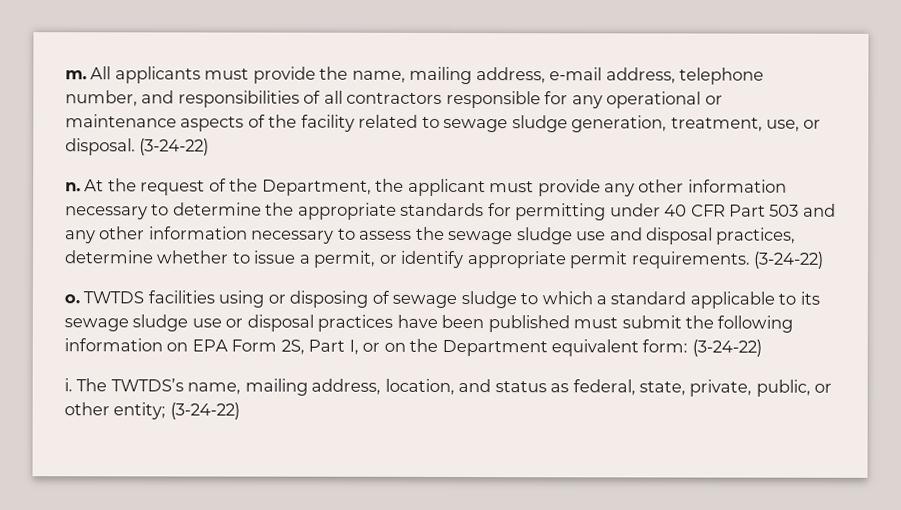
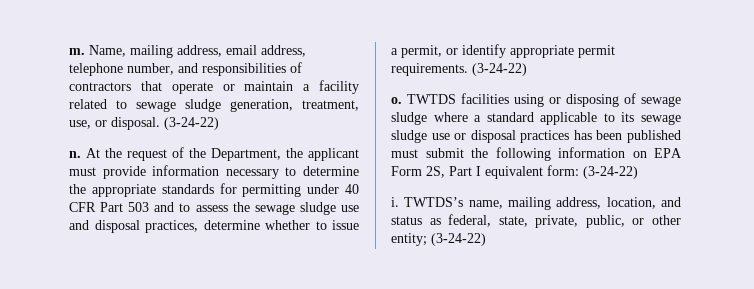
[90,66,603,85] All applicants must provide the name, mailing address, e-mail -> [89,45,257,58] Name, mailing address, email
[323,90,723,109] [65,114,298,132] all contractors responsible for any operational or maintenance aspects of the -> [69,81,311,94] contractors that operate or maintain a
[604,179,685,197] any other -> (146, 172) none
[65,226,335,244] any other information necessary -> (175, 207) none
[520,291,593,305] to which -> [433,112,468,122] where
[396,314,438,328] have -> [573,130,592,140] has
[348,338,548,357] I, or on the Department -> [476,166,481,176] I
[76,378,108,392] The -> (399, 202) none

